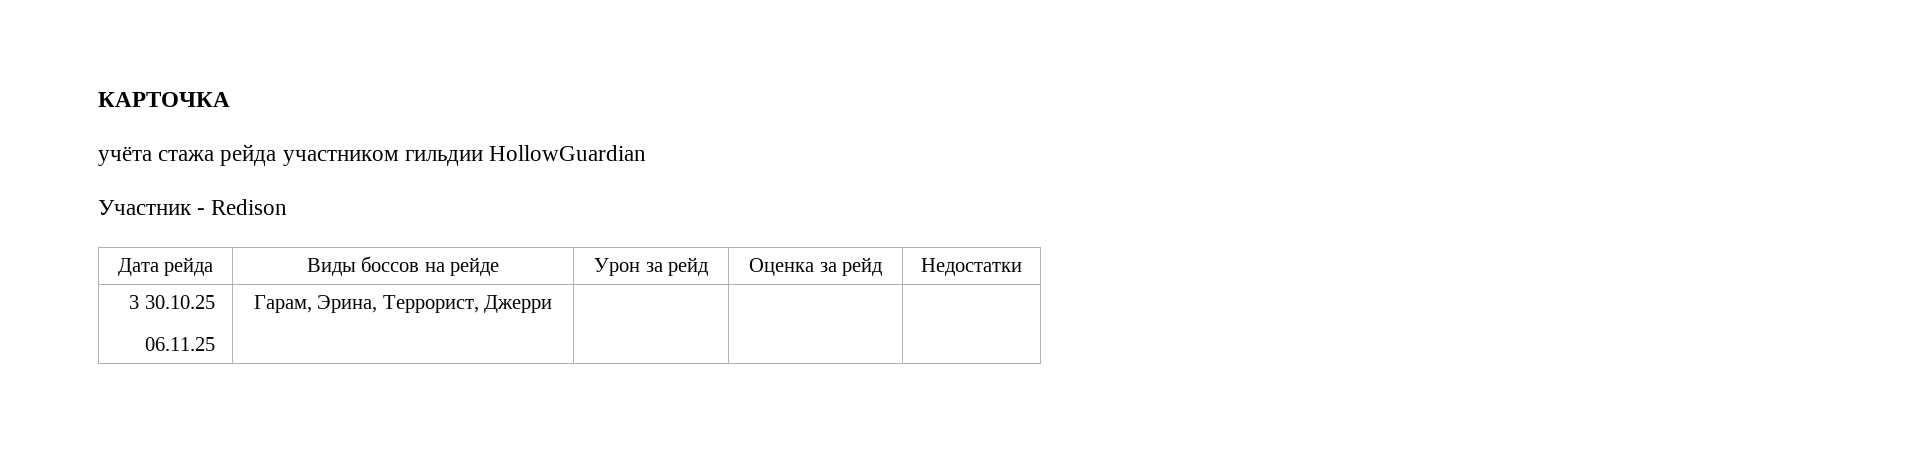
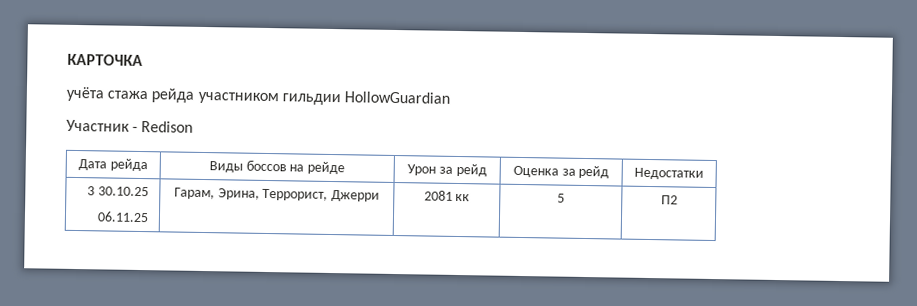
(553, 304) | | -> [423,190,471,202] [557,193,565,203] [660,195,678,205] 2081 кк | 5 | П2

